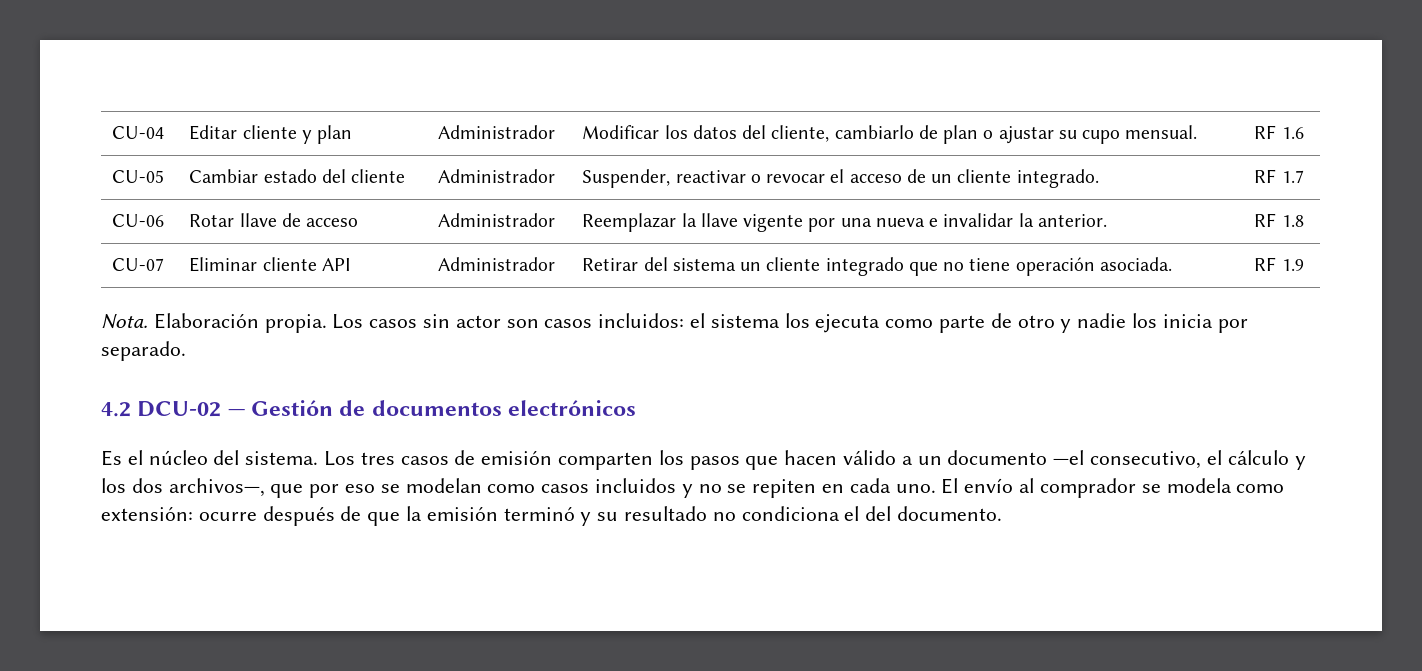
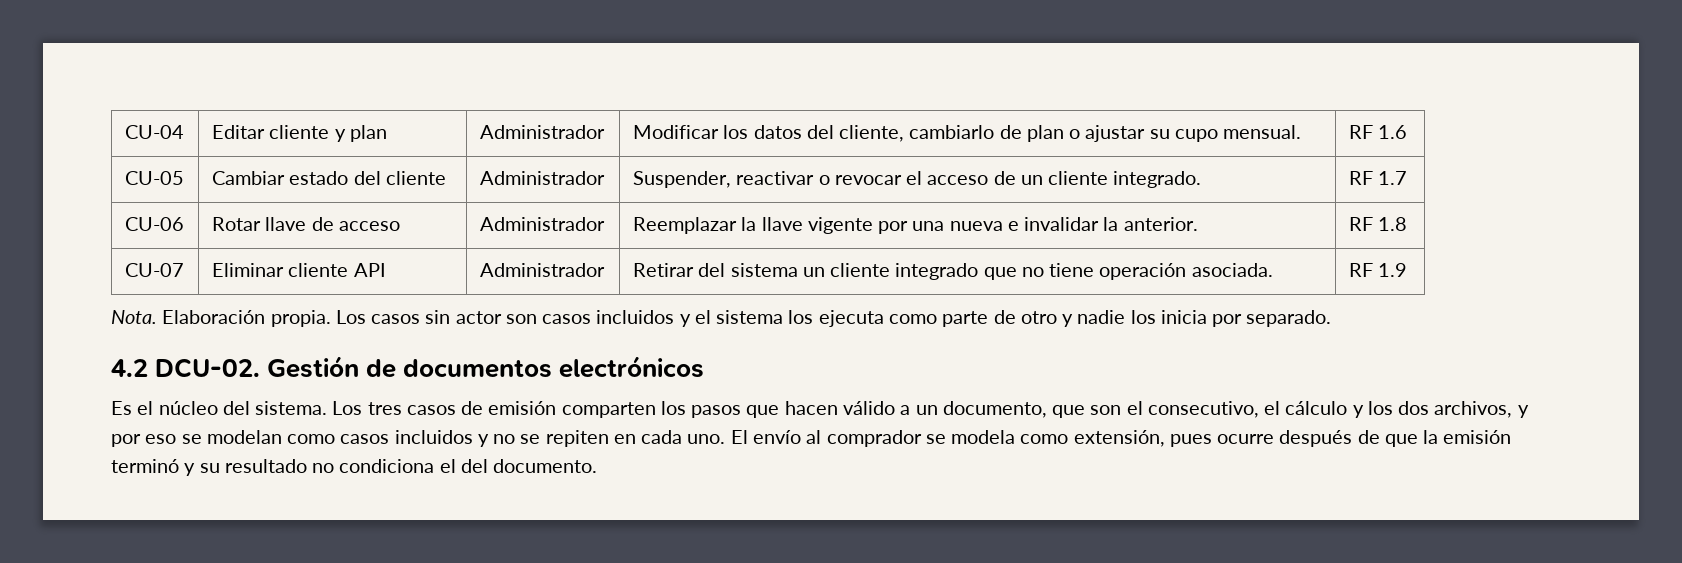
[598,313,685,328] incluidos: -> [596,310,691,327] incluidos y
[137,401,245,417] DCU-02 — -> [155,358,261,378] DCU-02.
[947,450,1085,465] documento —el -> [942,401,1143,418] documento, que son el
[168,478,304,498] archivos—, que -> [1434,401,1529,418] archivos, y
[101,506,193,521] extensión: -> [1073,430,1212,447] extensión, pues

